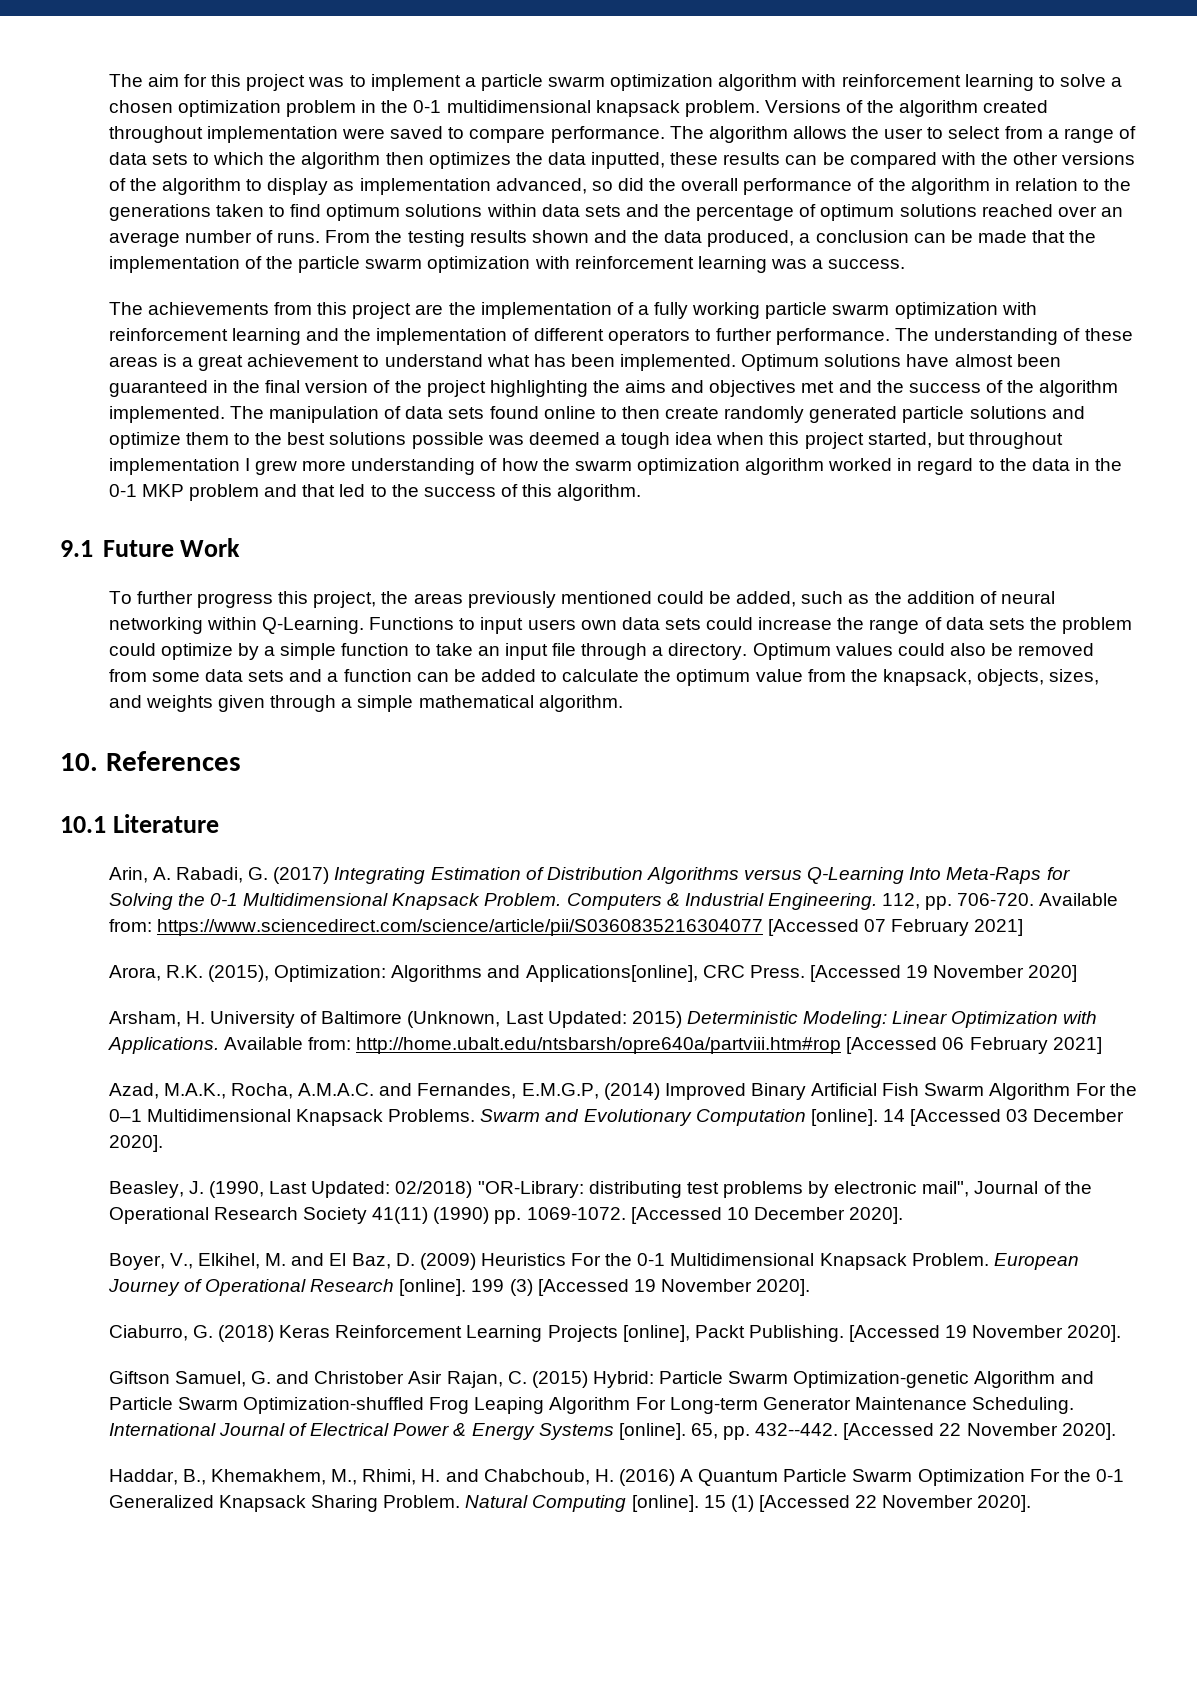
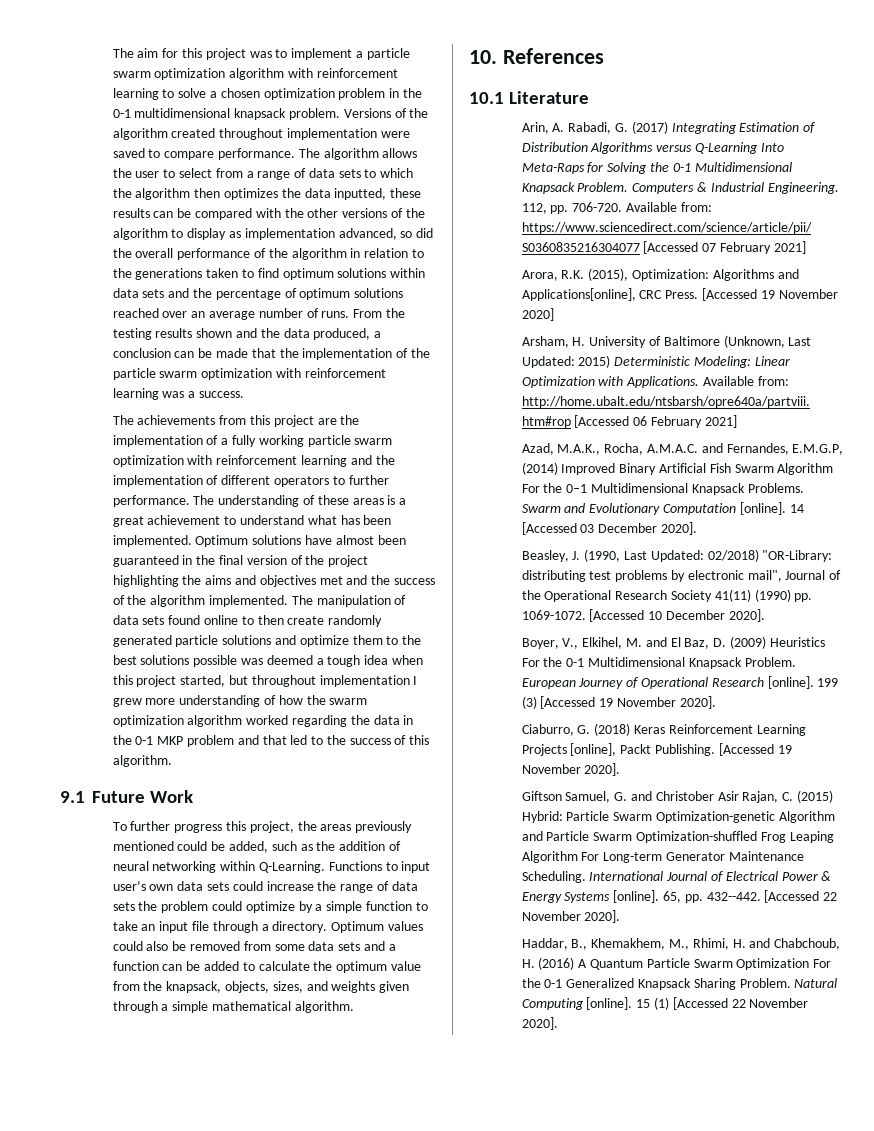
[897,458,995,475] in regard to -> [291,715,347,727] regarding
[527,619,576,630] users -> [112,881,146,891] user’s

